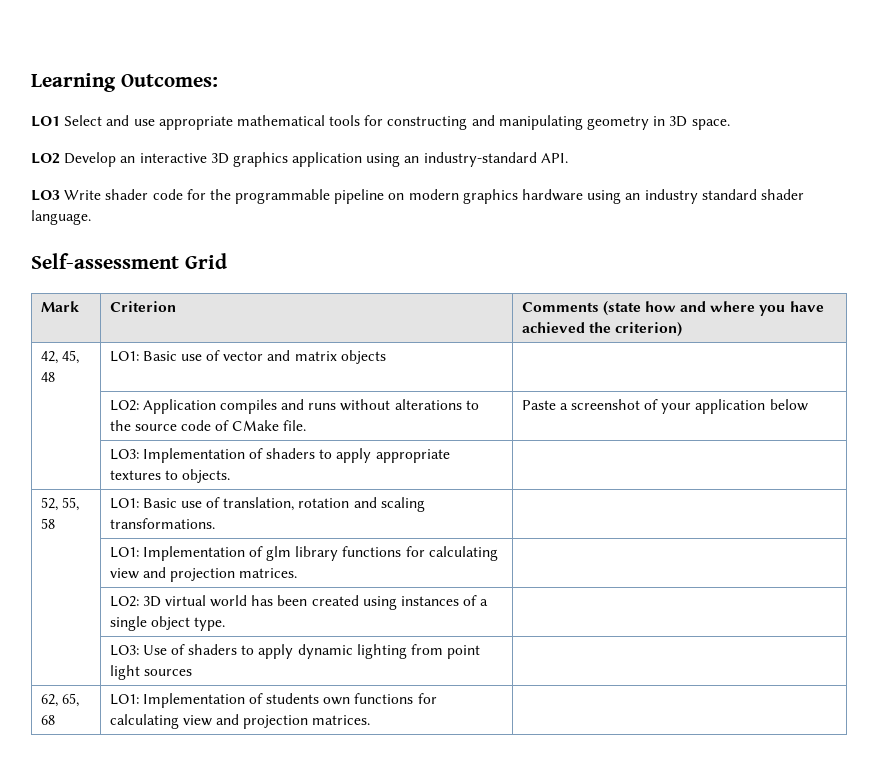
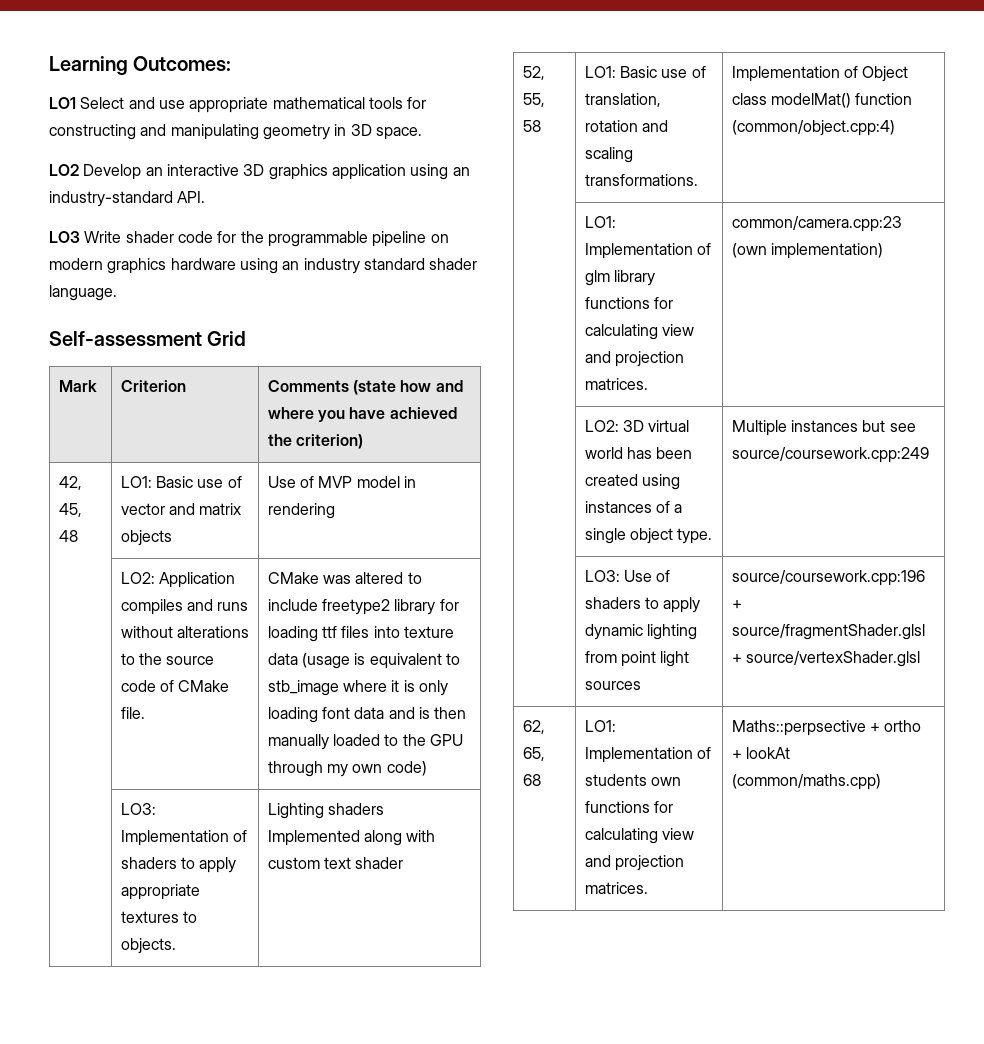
(386, 357) none -> [267,476,416,488] [267,503,335,519] Use of MVP model in rendering
[521,399,808,414] Paste a screenshot of your application below -> [267,572,422,584] [267,599,459,615] [267,626,454,642] [267,653,460,669] [267,680,448,696] [267,707,467,723] [267,734,463,750] [267,761,427,777] CMake was altered to include freetype2 library for loading ttf files into texture data (usage is equivalent to stb_image where it is only loading font data and is then manually loaded to the GPU through my own code)
(230, 476) none -> [267,803,384,819] [267,830,436,846] [267,857,404,869] Lighting shaders Implemented along with custom text shader
(215, 523) none -> [731,66,909,82] [731,93,913,108] [731,120,895,136] Implementation of Object class modelMat() function (common/object.cpp:4)
(298, 573) none -> [731,216,902,232] [731,243,883,259] common/camera.cpp:23 (own implementation)
(225, 624) none -> [731,420,916,436] [731,447,929,463] Multiple instances but see source/coursework.cpp:249
(192, 672) none -> [731,570,925,586] [731,600,742,609] [731,624,925,640] [731,651,920,667] source/coursework.cpp:196 + source/fragmentShader.glsl + source/vertexShader.glsl
(371, 720) none -> [731,720,922,736] [731,747,790,759] [731,774,881,790] Maths::perpsective + ortho + lookAt (common/maths.cpp)

